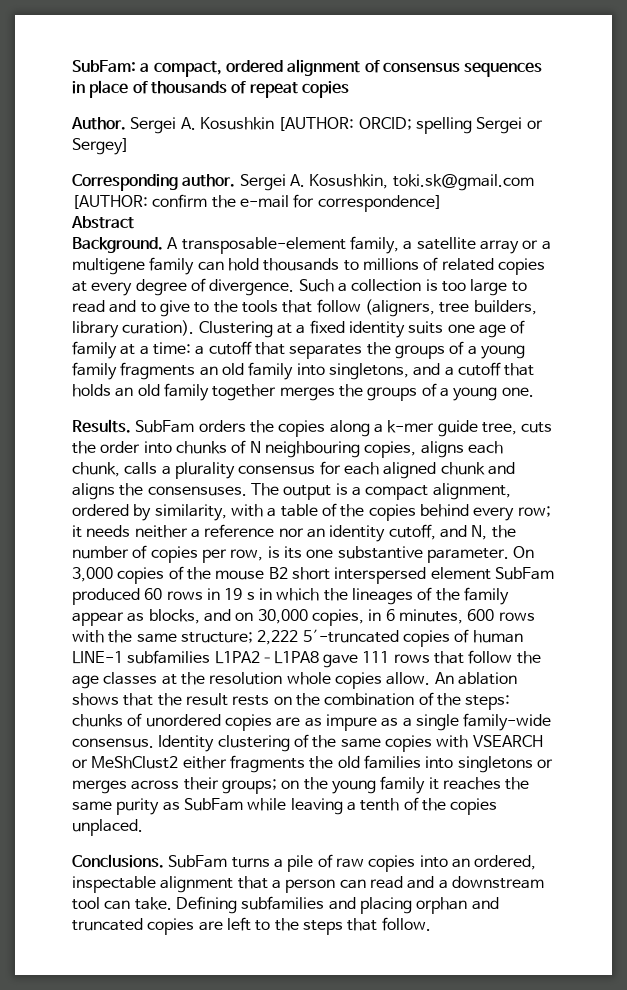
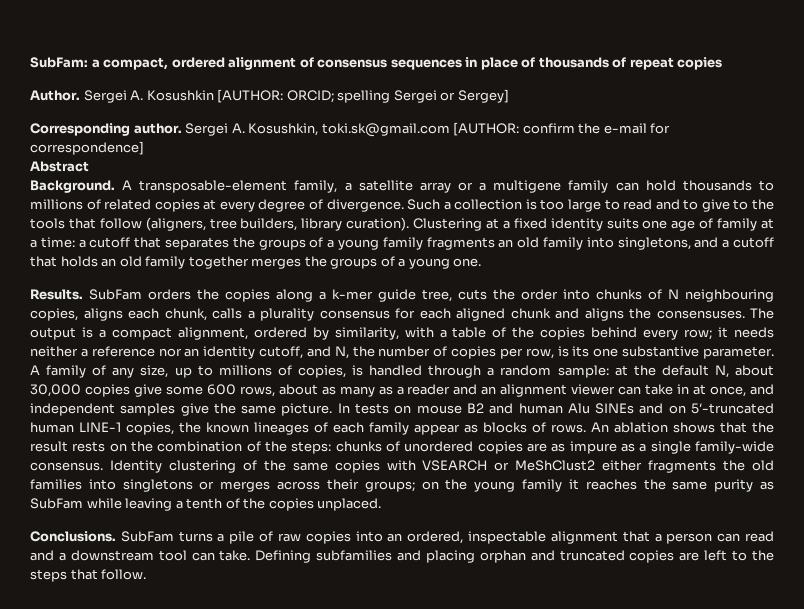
[513,546,535,558] [72,566,554,584] [72,588,348,605] On 3,000 copies of the mouse B2 short interspersed element SubFam produced 60 rows in 19 s in which the -> [30,365,775,378] [30,384,775,397] [30,403,774,416] [30,422,249,435] A family of any size, up to millions of copies, is handled through a random sample: at the default N, about 30,000 copies give some 600 rows, about as many as a reader and an alignment viewer can take in at once, and independent samples give the same picture. In tests on mouse B2 and human Alu SINEs and on 5′-truncated human LINE-1 copies, the known
[435,588,460,601] the -> [333,422,364,433] each
[148,609,535,626] [72,629,523,647] [72,650,541,668] [72,672,431,689] blocks, and on 30,000 copies, in 6 minutes, 600 rows with the same structure; 2,222 5′-truncated copies of human LINE-1 subfamilies L1PA2–L1PA8 gave 111 rows that follow the age classes at the resolution whole copies allow. -> [483,422,586,433] blocks of rows.

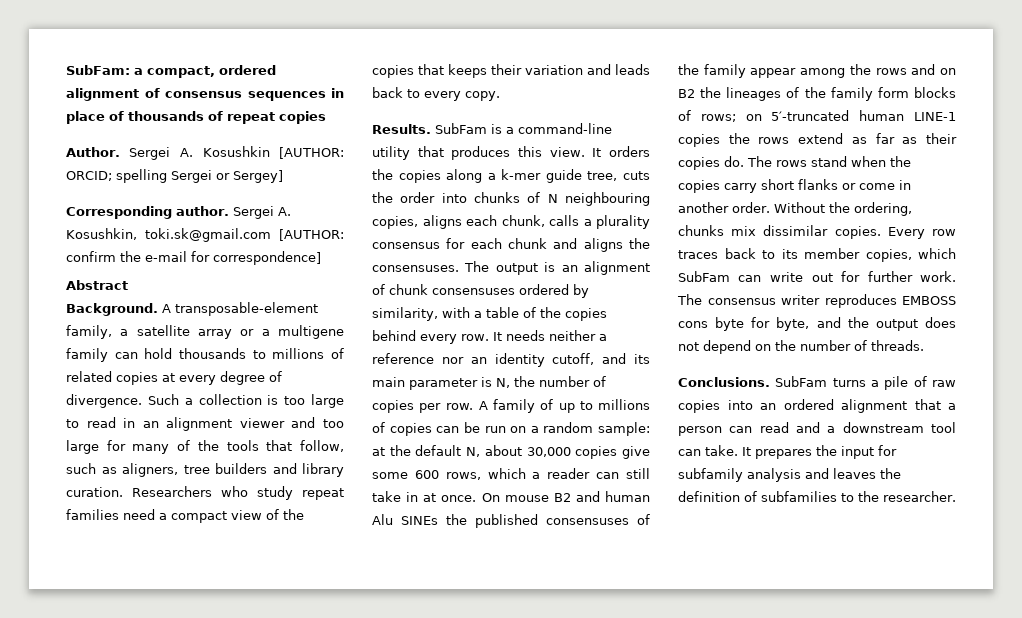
[655,199,774,212] [30,217,775,231] [30,237,774,250] [30,256,482,269] [30,289,142,300] and to give to the tools that follow (aligners, tree builders, library curation). Clustering at a fixed identity suits one age of family at a time: a cutoff that separates the groups of a young family fragments an old family into singletons, and a cutoff that holds an old family together merges the groups of a young one. // Results. SubFam -> [123,417,344,431] [66,440,344,454] [66,463,344,477] [66,486,344,500] [66,509,304,523] [372,64,650,78] [372,87,500,101] [372,123,612,134] [372,146,602,160] in an alignment viewer and too large for many of the tools that follow, such as aligners, tree builders and library curation. Researchers who study repeat families need a compact view of the copies that keeps their variation and leads back to every copy. // Results. SubFam is a command-line utility that produces this view. It
[456,308,505,321] aligned -> (502, 243) none
[98,327,248,340] a compact alignment, -> [561,261,650,275] [372,284,515,295] an alignment of chunk consensuses
[684,327,729,340] row; it -> [461,332,502,341] row. It
(331, 351) none -> [634,354,650,364] [372,377,492,390] its main parameter is
[525,346,775,359] row, is its one substantive parameter. -> [445,403,474,410] row.
[112,365,169,378] any size, -> (554, 404) none
[297,365,482,378] copies, is handled through -> [389,422,527,436] copies can be run on
[278,384,775,397] [30,403,412,416] about as many as a reader and an alignment viewer can take in at once, and independent samples give the same picture. In tests on -> [487,468,650,479] [372,491,500,502] which a reader can still take in at once. On
[639,403,774,414] [30,422,774,435] [30,441,775,454] [30,460,775,473] [30,479,775,492] [30,498,382,511] and on 5′-truncated human LINE-1 copies, the known lineages of each family appear as blocks of rows. An ablation shows that the result rests on the combination of the steps: chunks of unordered copies are as impure as a single family-wide consensus. Identity clustering of the same copies with VSEARCH or MeShClust2 either fragments the old families into singletons or merges across their groups; on the young family it reaches the same purity as SubFam while leaving a tenth of the copies unplaced. -> [446,514,650,528] [678,64,956,78] [678,87,956,101] [678,110,956,122] [678,133,957,147] [678,156,911,170] [678,179,911,193] [678,202,912,216] [678,225,956,239] [678,248,956,262] [678,271,956,282] [677,294,956,308] [678,317,956,331] [678,340,924,354] the published consensuses of the family appear among the rows and on B2 the lineages of the family form blocks of rows; on 5′-truncated human LINE-1 copies the rows extend as far as their copies do. The rows stand when the copies carry short flanks or come in another order. Without the ordering, chunks mix dissimilar copies. Every row traces back to its member copies, which SubFam can write out for further work. The consensus writer reproduces EMBOSS cons byte for byte, and the output does not depend on the number of threads.
[407,531,547,544] ordered, inspectable -> [783,399,834,410] ordered
[255,550,774,563] [30,569,147,582] Defining subfamilies and placing orphan and truncated copies are left to the steps that follow. -> [742,445,897,459] [678,468,901,482] [678,491,956,502] It prepares the input for subfamily analysis and leaves the definition of subfamilies to the researcher.

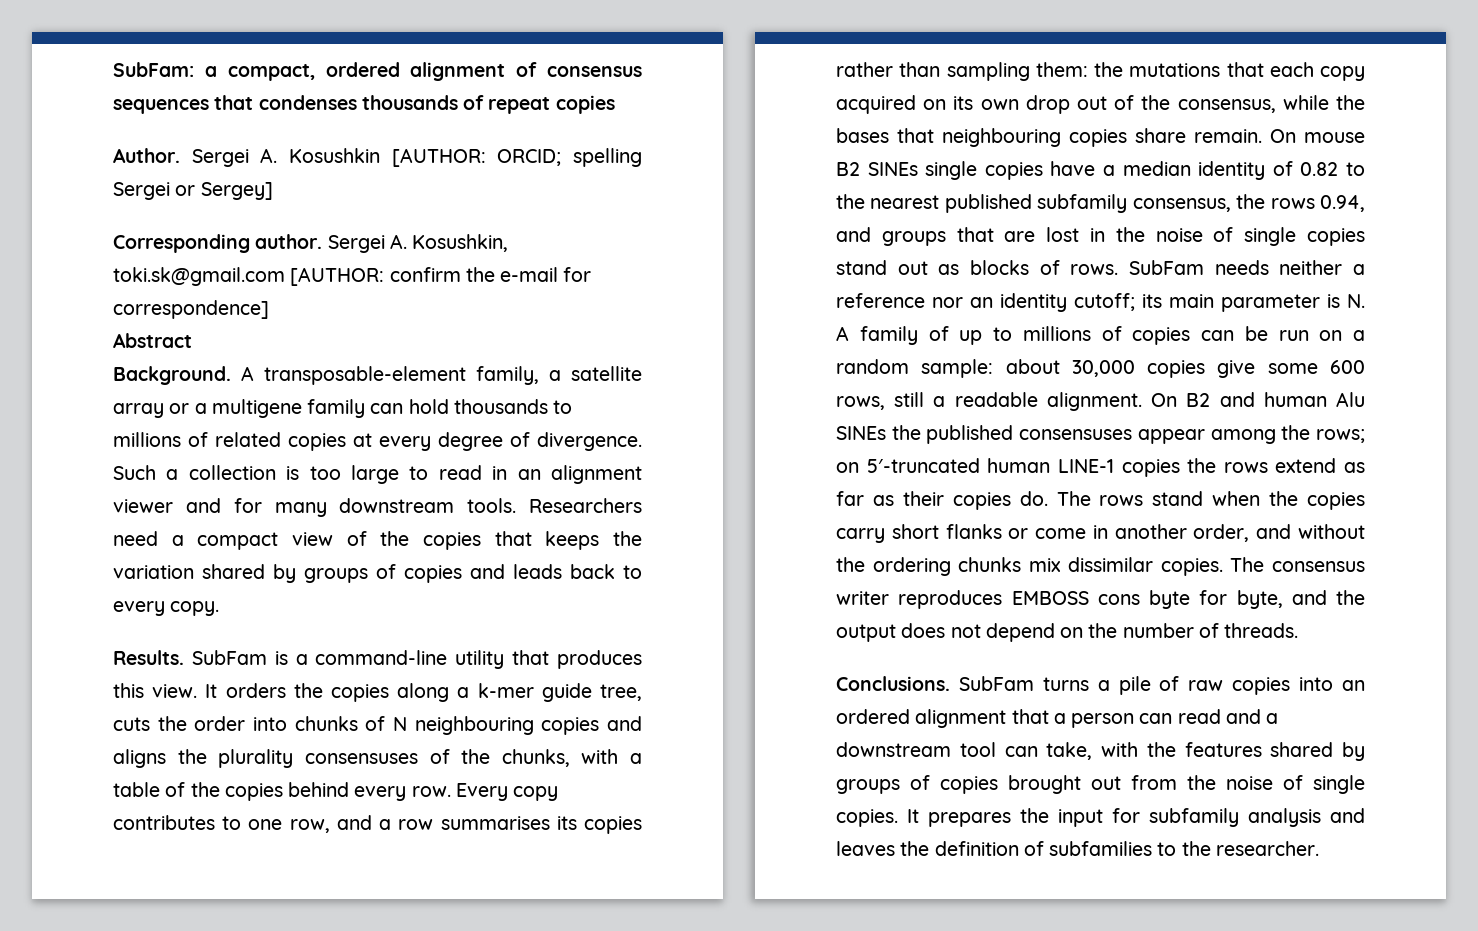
[331,88,344,98] [66,111,124,124] in place of -> [214,95,357,110] that condenses
[323,419,344,428] [66,440,344,454] [66,463,344,477] [66,486,344,500] [66,509,119,520] too large for many of the tools that follow, such as aligners, tree builders and library curation. Researchers who study repeat families -> [233,498,642,517] for many downstream tools. Researchers
[491,64,583,75] their variation -> [613,531,642,546] [113,564,462,583] the variation shared by groups of copies
[372,215,650,229] [372,238,650,252] [372,261,650,275] [372,284,589,298] [372,307,438,321] copies, aligns each chunk, calls a plurality consensus for each chunk and aligns the consensuses. The output is an alignment of chunk consensuses ordered by similarity, -> [541,716,642,735] [113,749,570,768] copies and aligns the plurality consensuses of the chunks,
[492,332,502,341] It -> [455,783,559,801] [113,815,642,834] [836,62,1365,81] [836,95,1365,114] [836,128,1365,147] [836,161,1365,180] [836,194,1365,213] [836,227,1365,246] [836,260,1204,275] Every copy contributes to one row, and a row summarises its copies rather than sampling them: the mutations that each copy acquired on its own drop out of the consensus, while the bases that neighbouring copies share remain. On mouse B2 SINEs single copies have a median identity of 0.82 to the nearest published subfamily consensus, the rows 0.94, and groups that are lost in the noise of single copies stand out as blocks of rows. SubFam
[552,353,627,365] cutoff, and -> [1074,293,1135,311] cutoff;
[496,376,606,388] [372,400,474,413] N, the number of copies per row. -> [1347,294,1365,308] N.
[372,445,481,457] at the default N, -> (994, 368) none
[487,468,650,479] [372,491,549,502] which a reader can still take in at once. On mouse -> [894,392,1178,411] still a readable alignment. On
[637,514,650,525] [678,64,956,78] [678,87,956,101] [678,110,691,121] of the family appear among the rows and on B2 the lineages of the family form blocks of -> [1137,425,1311,444] appear among the
[732,202,912,216] [678,225,956,239] [678,248,956,262] [678,271,956,282] order. Without the ordering, chunks mix dissimilar copies. Every row traces back to its member copies, which SubFam can write out for further work. -> [1193,524,1365,542] [836,557,1223,576] order, and without the ordering chunks mix dissimilar copies.
[705,445,738,456] take. -> [1046,742,1365,761] [836,775,1365,794] [836,809,898,827] take, with the features shared by groups of copies brought out from the noise of single copies.

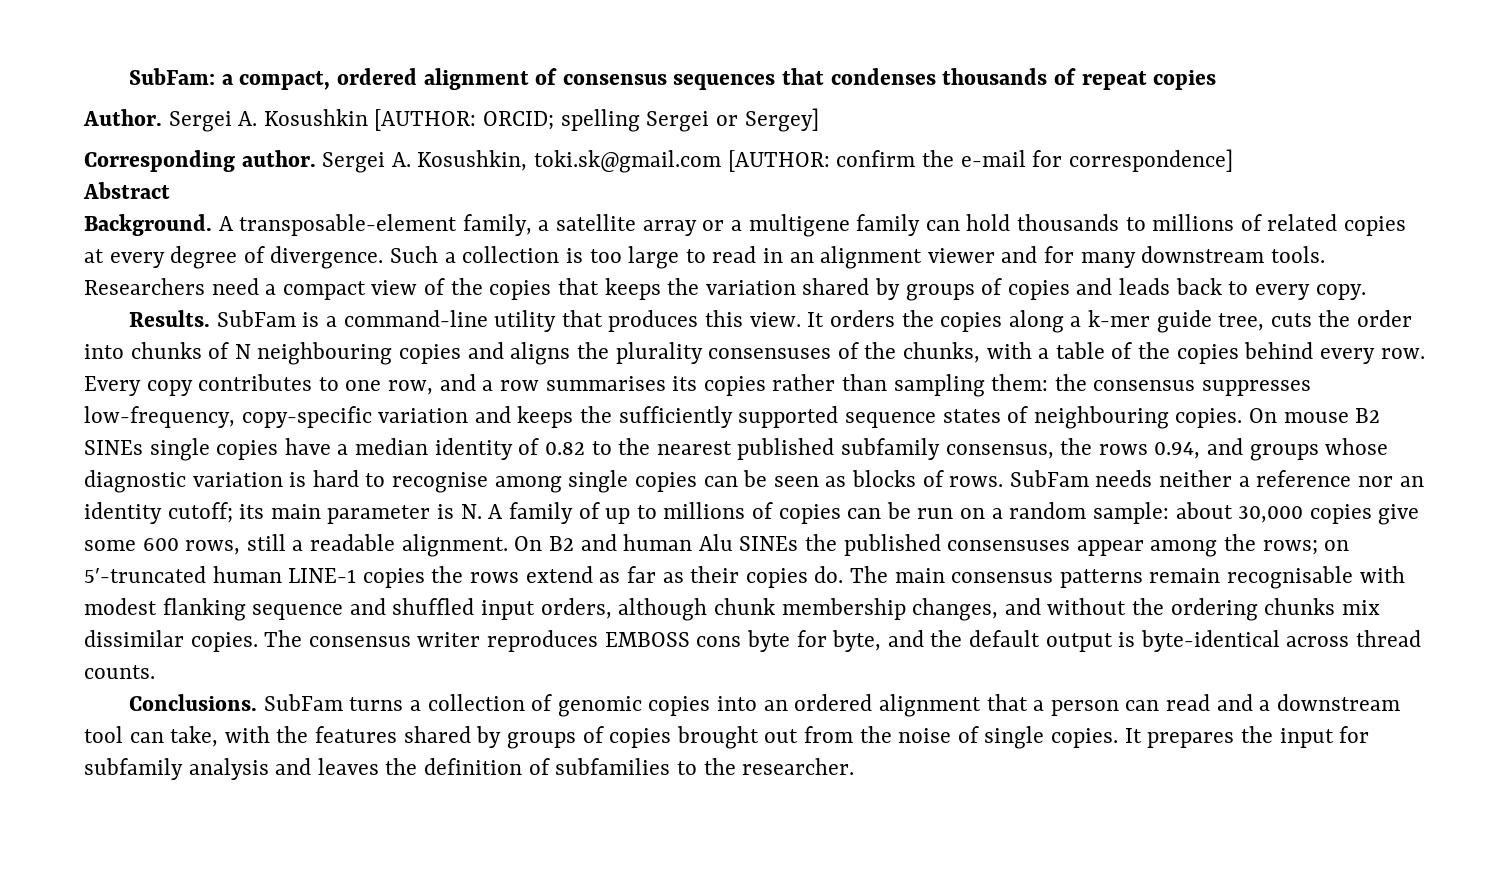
[1129,62,1365,81] [836,95,1365,114] [836,128,1262,147] mutations that each copy acquired on its own drop out of the consensus, while the bases that neighbouring copies share remain. -> [1093,380,1312,396] [84,406,1243,429] consensus suppresses low-frequency, copy-specific variation and keeps the sufficiently supported sequence states of neighbouring copies.
[956,227,1365,246] [836,260,928,275] that are lost in the noise of single copies stand out -> [1325,438,1389,455] [84,470,819,493] whose diagnostic variation is hard to recognise among single copies can be seen
[1099,491,1365,510] [836,524,1250,543] rows stand when the copies carry short flanks or come in another order, -> [894,566,1405,589] [84,598,999,621] main consensus patterns remain recognisable with modest flanking sequence and shuffled input orders, although chunk membership changes,
[836,623,1299,642] output does not depend on the number of threads. -> [968,630,1422,652] [84,665,155,679] default output is byte-identical across thread counts.
[1118,676,1224,695] pile of raw -> [427,694,642,717] collection of genomic

